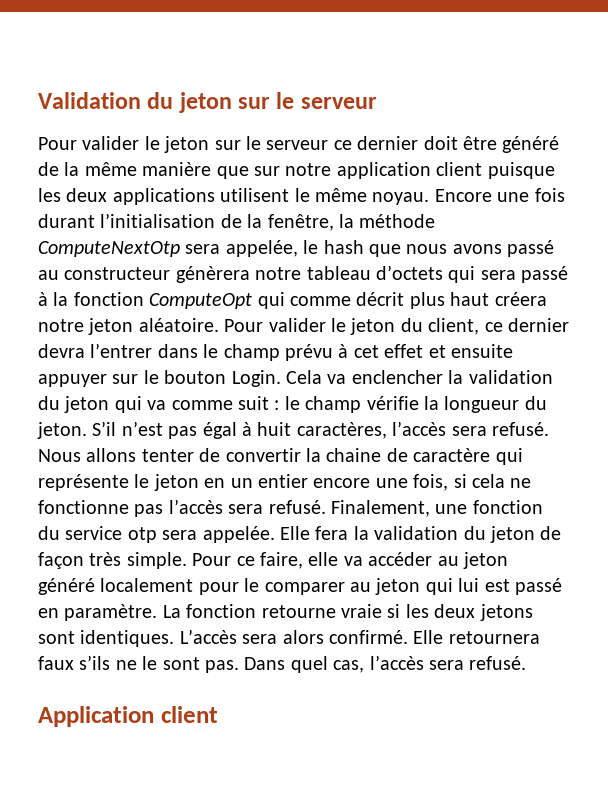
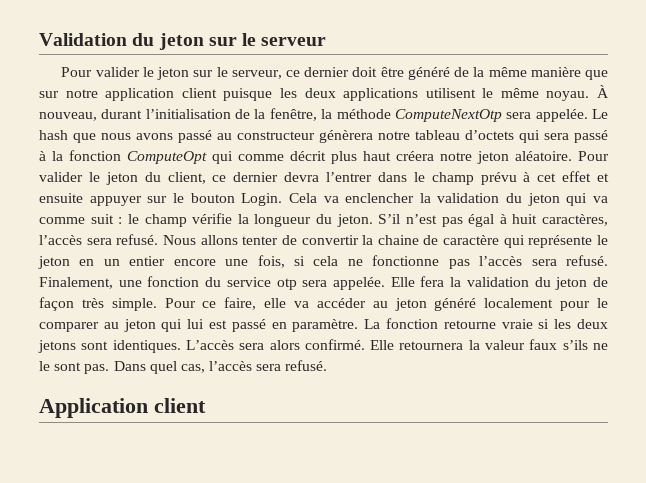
[266,140,329,150] serveur -> [231,70,282,79] serveur,
[434,188,565,202] Encore une fois -> [596,85,609,98] [39,112,97,121] À nouveau,
[225,240,319,257] appelée, le -> [535,109,609,122] appelée. Le
(540, 637) none -> [468,340,526,350] la valeur

